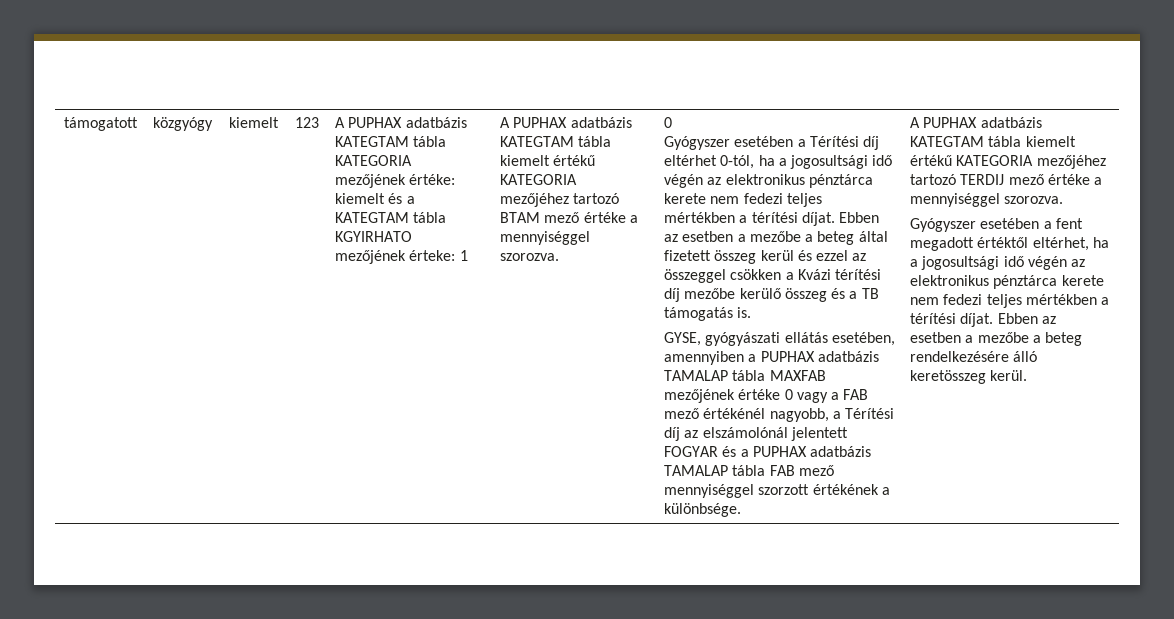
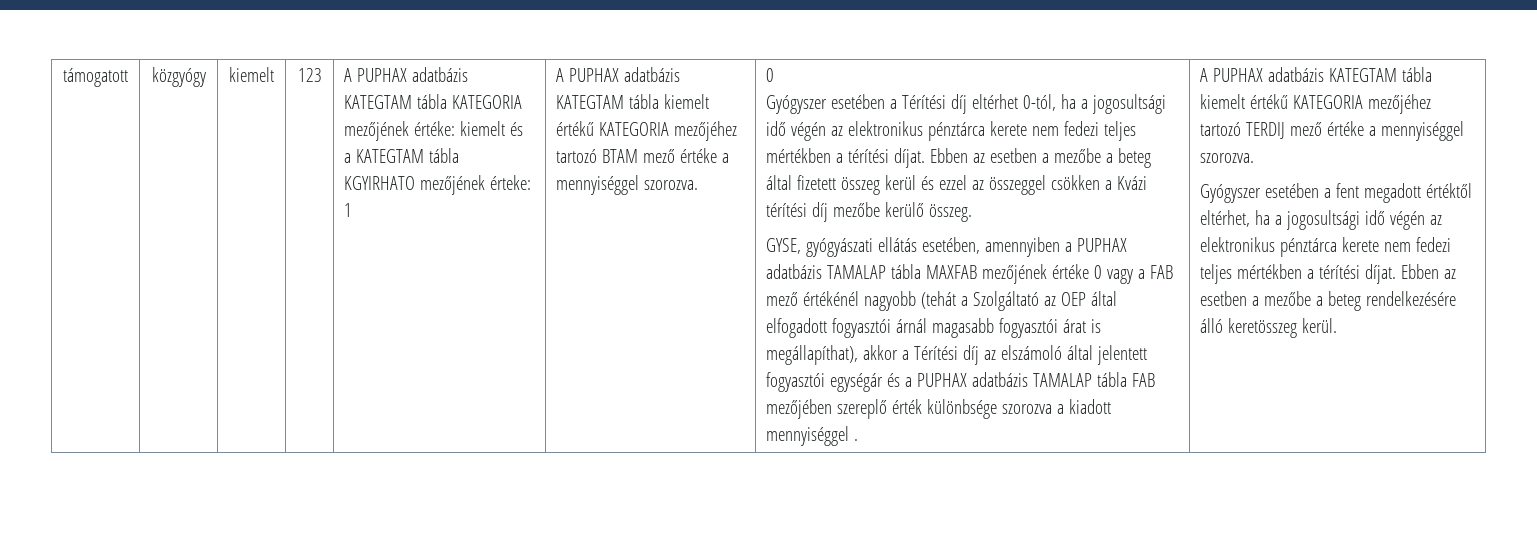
[784,288,879,302] [663,307,752,321] összeg és a TB támogatás is. -> [929,204,973,222] összeg.
[769,408,895,422] [663,427,848,441] [663,446,718,457] nagyobb, a Térítési díj az elszámolónál jelentett FOGYAR -> [864,291,1118,311] [766,318,1102,338] [766,345,1148,365] [766,372,884,392] nagyobb (tehát a Szolgáltató az OEP által elfogadott fogyasztói árnál magasabb fogyasztói árat is megállapíthat), akkor a Térítési díj az elszámoló által jelentett fogyasztói egységár
[798,465,834,476] [663,484,890,498] [663,503,741,517] mező mennyiséggel szorzott értékének a különbsége. -> [766,399,1112,419] [766,426,859,446] mezőjében szereplő érték különbsége szorozva a kiadott mennyiséggel .

